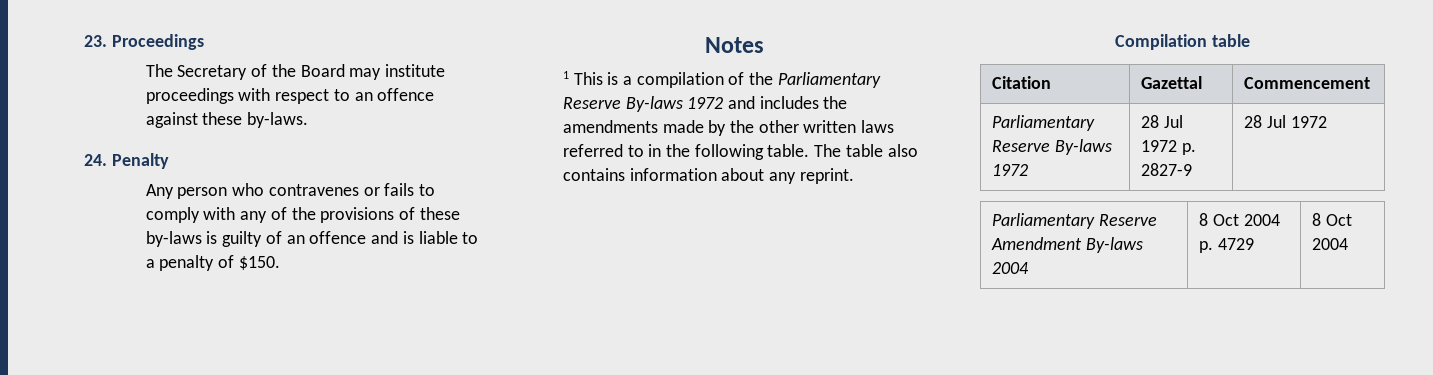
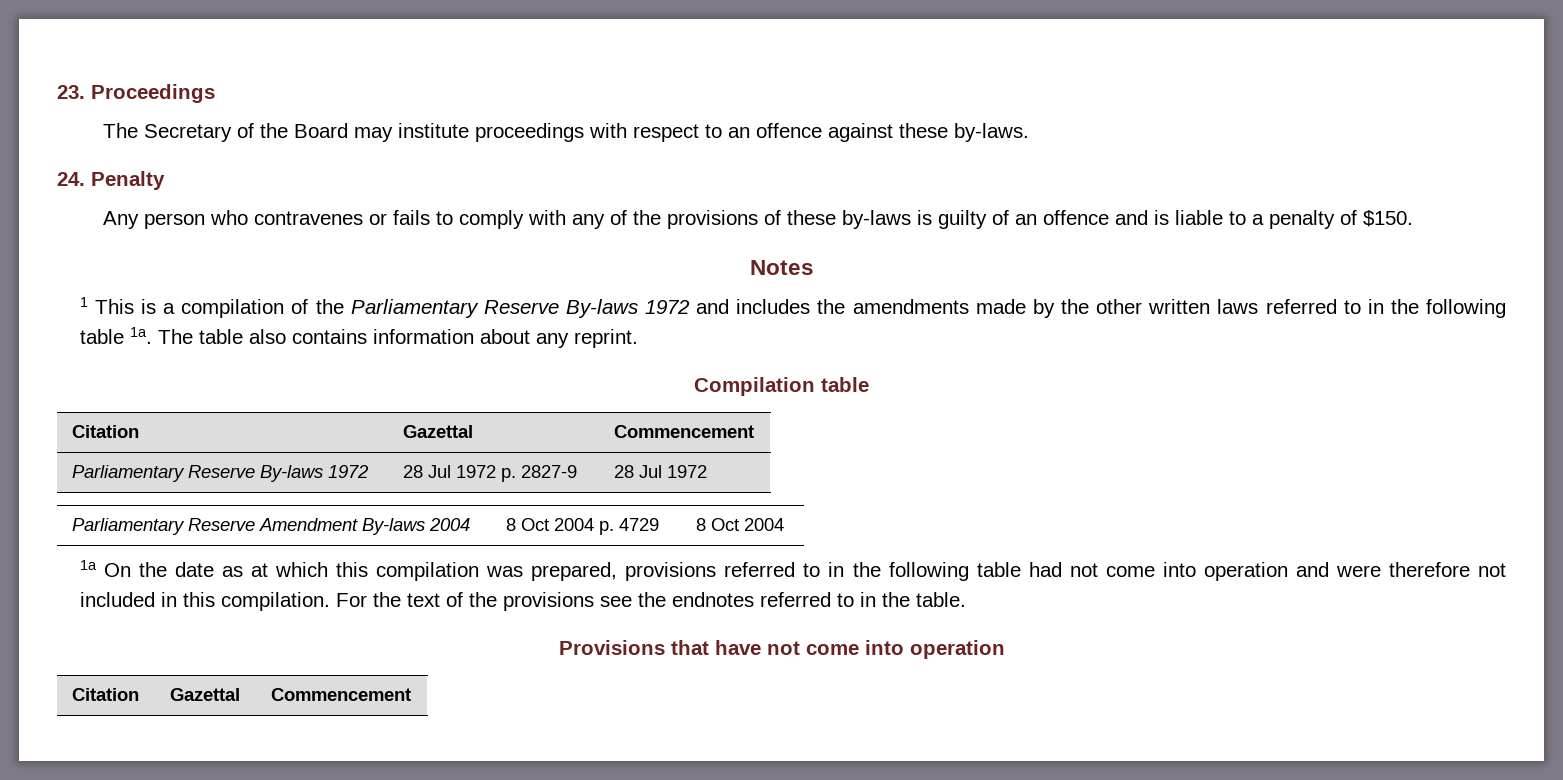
[767,144,810,157] table. -> [79,327,152,344] table 1a.
(1349, 244) none -> [79,560,1506,581] [79,592,966,611] [558,640,1005,659] [72,688,140,701] [170,688,241,701] [271,688,412,701] // 1a On the date as at which this compilation was prepared, provisions referred to in the following table had not come into operation and were therefore not included in this compilation. For the text of the provisions see the endnotes referred to in the table. // Provisions that have not come into operation // Citation | Gazettal | Commencement

